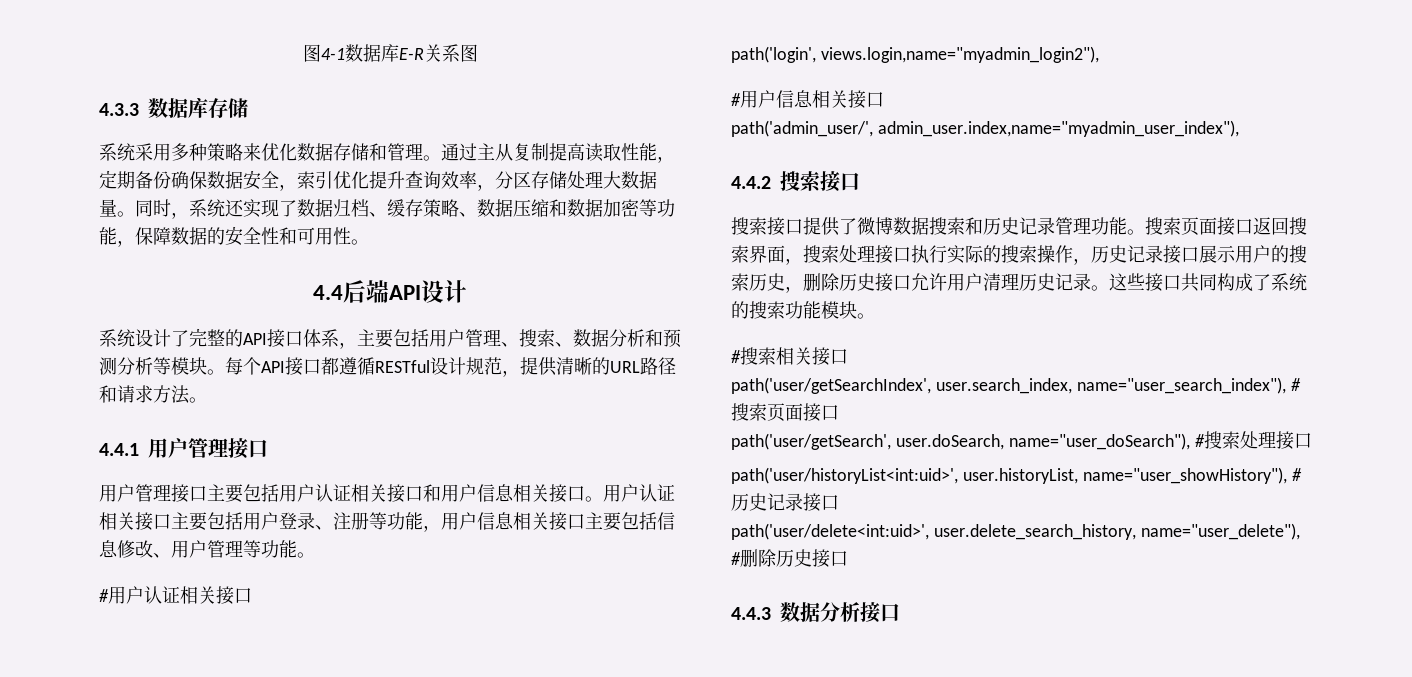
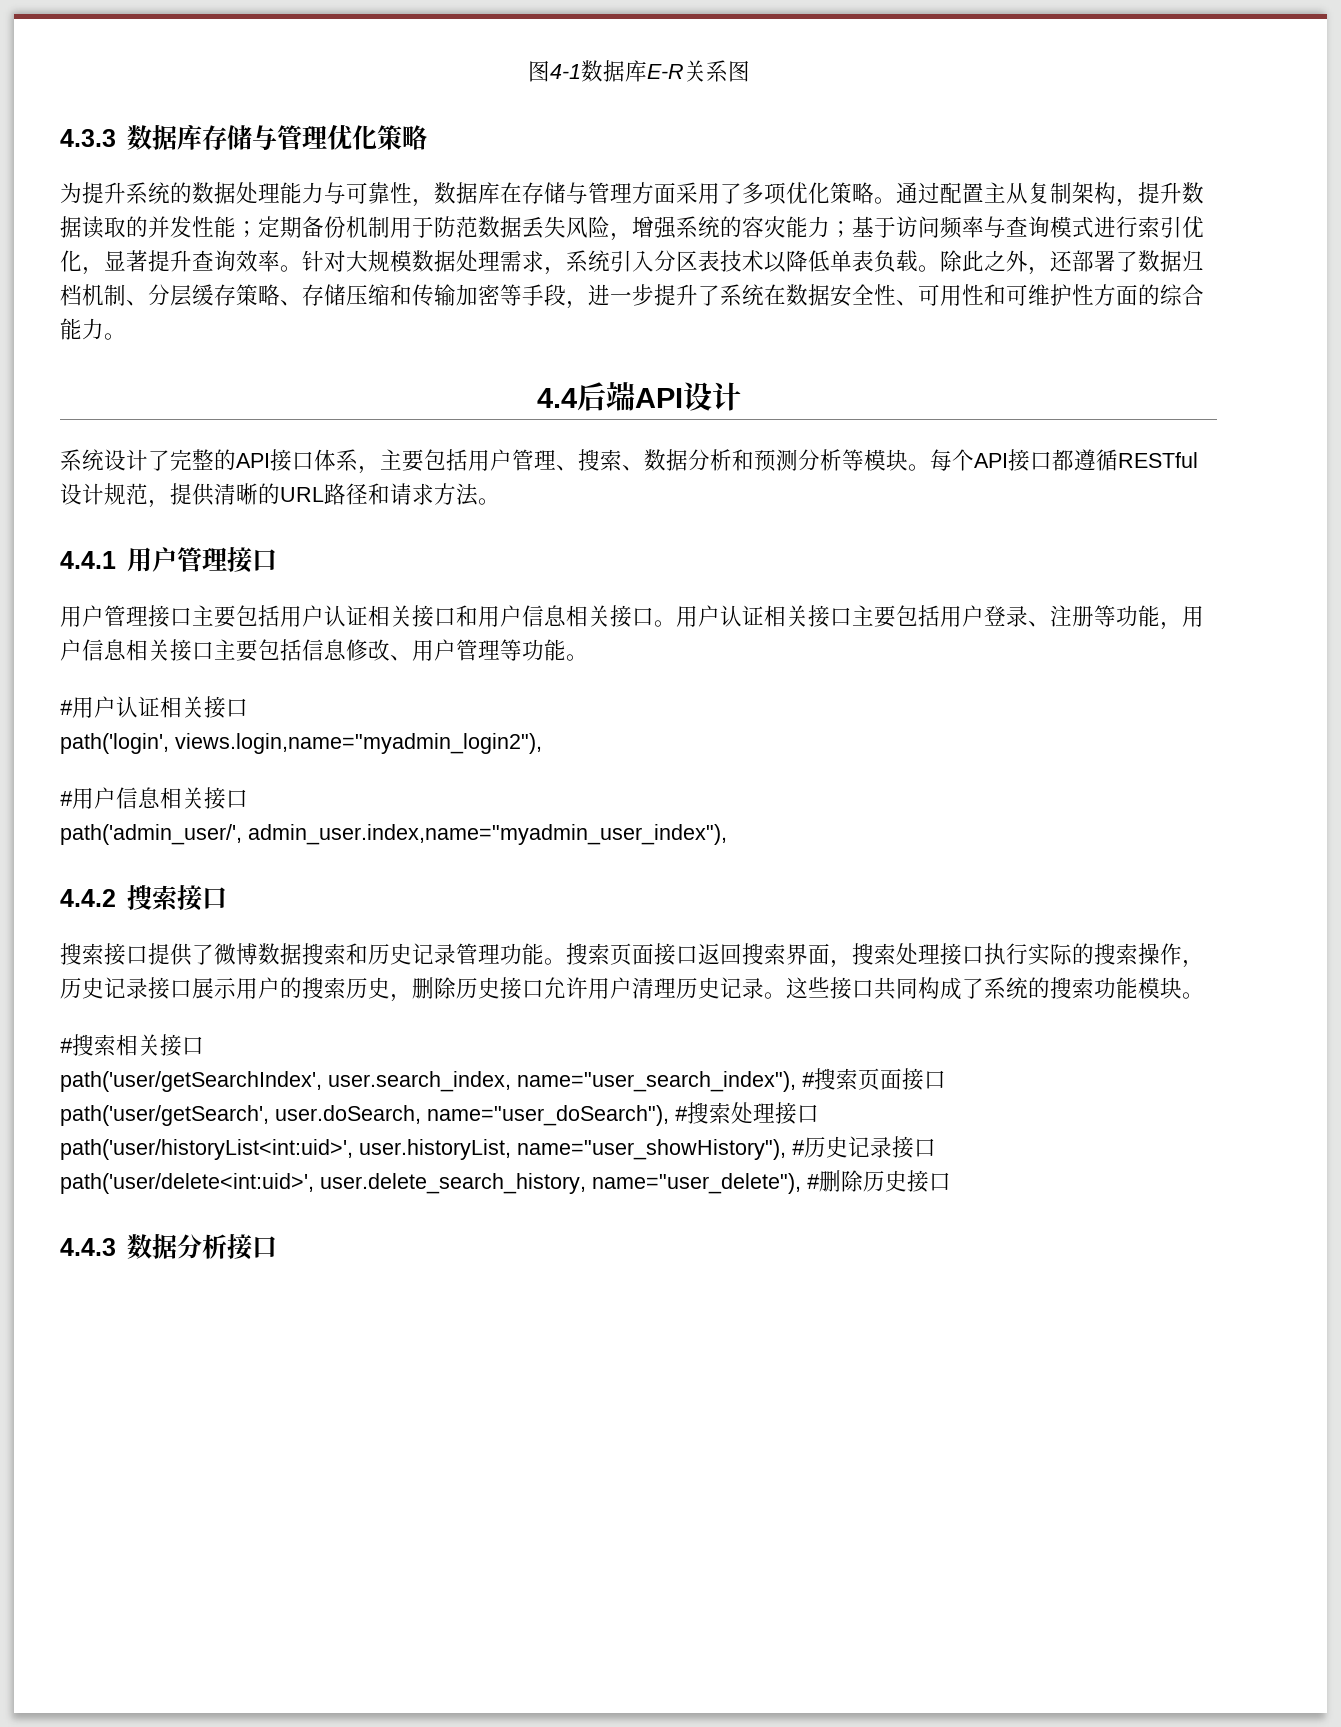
[99,143,675,163] [99,170,297,191] // 系统采用多种策略来优化数据存储和管理。通过主从复制提高读取性能，定期备份确保数据安全， -> [251,124,427,150] [60,182,1204,207] [60,216,1138,241] 与管理优化策略 // 为提升系统的数据处理能力与可靠性，数据库在存储与管理方面采用了多项优化策略。通过配置主从复制架构，提升数据读取的并发性能；定期备份机制用于防范数据丢失风险，增强系统的容灾能力；基于访问频率与查询模式进行
(369, 180) none -> [82,250,148,275] ，显著
[477,171,657,191] [99,199,675,219] [99,226,351,247] ，分区存储处理大数据量。同时，系统还实现了数据归档、缓存策略、数据压缩和数据加密等功能，保障数据的安全性和可用性 -> [280,250,1204,275] [60,284,1204,309] [60,318,104,340] 。针对大规模数据处理需求，系统引入分区表技术以降低单表负载。除此之外，还部署了数据归档机制、分层缓存策略、存储压缩和传输加密等手段，进一步提升了系统在数据安全性、可用性和可维护性方面的综合能力

